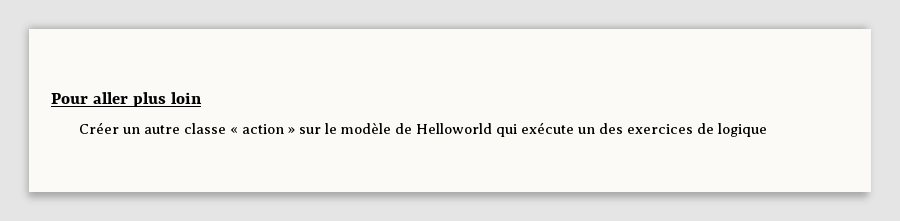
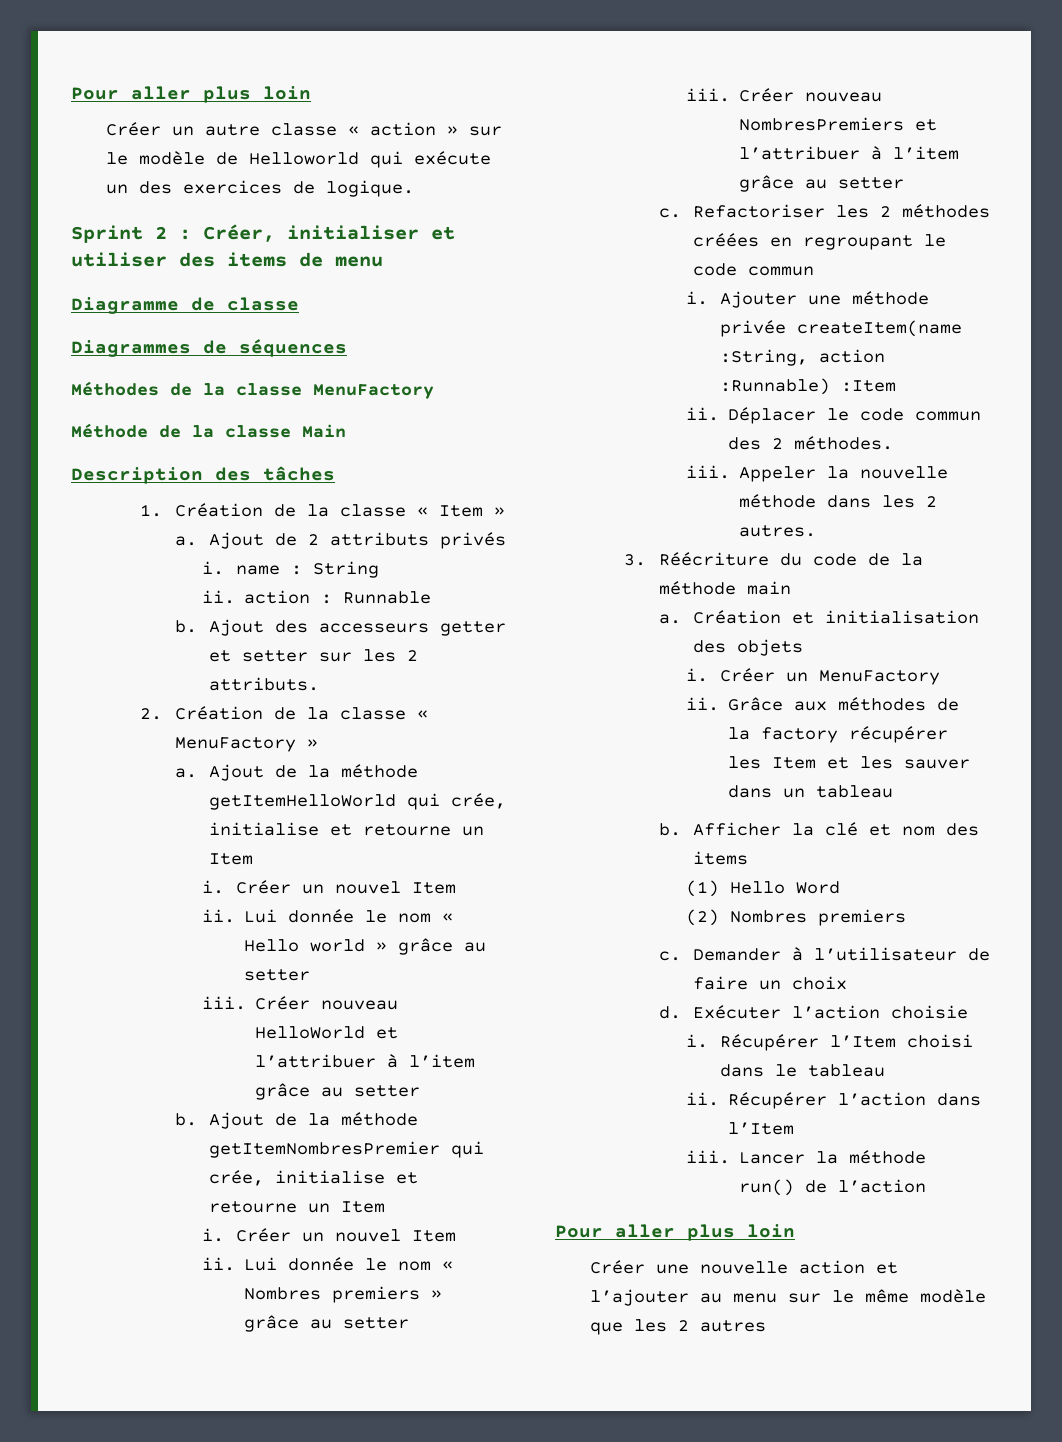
[717,123,767,137] logique -> [325,180,414,197] [71,224,455,243] [71,252,383,267] [71,297,299,314] [71,339,347,357] [71,381,434,399] [71,423,346,438] [71,466,335,484] [140,503,505,517] [174,532,507,549] [201,561,380,578] [201,590,432,604] [174,619,507,636] [209,649,419,662] [209,677,320,691] [140,706,428,720] [174,737,318,752] [174,764,419,781] [209,793,507,810] [209,822,485,836] [209,853,254,865] [201,880,457,894] [201,909,454,923] [244,938,487,955] [244,969,311,981] [201,996,399,1010] [255,1026,399,1039] [255,1054,476,1068] [255,1083,421,1100] [174,1112,419,1129] [209,1141,485,1158] [209,1170,419,1186] [209,1201,386,1213] [201,1228,457,1242] [201,1257,454,1271] [244,1286,443,1303] [244,1315,410,1332] [685,88,883,102] [739,117,938,131] [739,146,960,160] [739,175,905,192] [658,204,991,218] [693,233,947,250] [693,263,815,276] [685,291,930,308] [720,320,963,337] [720,349,886,366] [720,378,897,395] [685,407,982,424] [728,436,894,450] [685,465,949,482] [739,494,938,508] [739,525,817,537] [624,552,923,566] [658,581,791,595] [658,610,980,624] [693,639,804,656] [685,668,941,685] [685,697,960,711] [728,726,949,743] [728,756,971,769] [728,785,894,798] [658,822,980,836] [693,851,749,865] [685,880,840,897] [685,909,906,926] [658,947,991,961] [693,976,848,990] [658,1005,969,1019] [685,1034,974,1051] [720,1064,886,1077] [685,1092,982,1109] [728,1122,795,1135] [685,1150,927,1164] [739,1179,927,1196] [555,1224,795,1241] [589,1260,898,1274] [589,1289,986,1306] [589,1319,766,1335] logique. // Sprint 2 : Créer, initialiser et utiliser des items de menu // Diagramme de classe // Diagrammes de séquences // Méthodes de la classe MenuFactory // Méthode de la classe Main // Description des tâches // 1. Création de la classe « Item » // a. Ajout de 2 attributs privés // i. name : String // ii. action : Runnable // b. Ajout des accesseurs getter et setter sur les 2 attributs. // 2. Création de la classe « MenuFactory » // a. Ajout de la méthode getItemHelloWorld qui crée, initialise et retourne un Item // i. Créer un nouvel Item // ii. Lui donnée le nom « Hello world » grâce au setter // iii. Créer nouveau HelloWorld et l’attribuer à l’item grâce au setter // b. Ajout de la méthode getItemNombresPremier qui crée, initialise et retourne un Item // i. Créer un nouvel Item // ii. Lui donnée le nom « Nombres premiers » grâce au setter // iii. Créer nouveau NombresPremiers et l’attribuer à l’item grâce au setter // c. Refactoriser les 2 méthodes créées en regroupant le code commun // i. Ajouter une méthode privée createItem(name :String, action :Runnable) :Item // ii. Déplacer le code commun des 2 méthodes. // iii. Appeler la nouvelle méthode dans les 2 autres. // 3. Réécriture du code de la méthode main // a. Création et initialisation des objets // i. Créer un MenuFactory // ii. Grâce aux méthodes de la factory récupérer les Item et les sauver dans un tableau // b. Afficher la clé et nom des items // (1) Hello Word // (2) Nombres premiers // c. Demander à l’utilisateur de faire un choix // d. Exécuter l’action choisie // i. Récupérer l’Item choisi dans le tableau // ii. Récupérer l’action dans l’Item // iii. Lancer la méthode run() de l’action // Pour aller plus loin // Créer une nouvelle action et l’ajouter au menu sur le même modèle que les 2 autres

